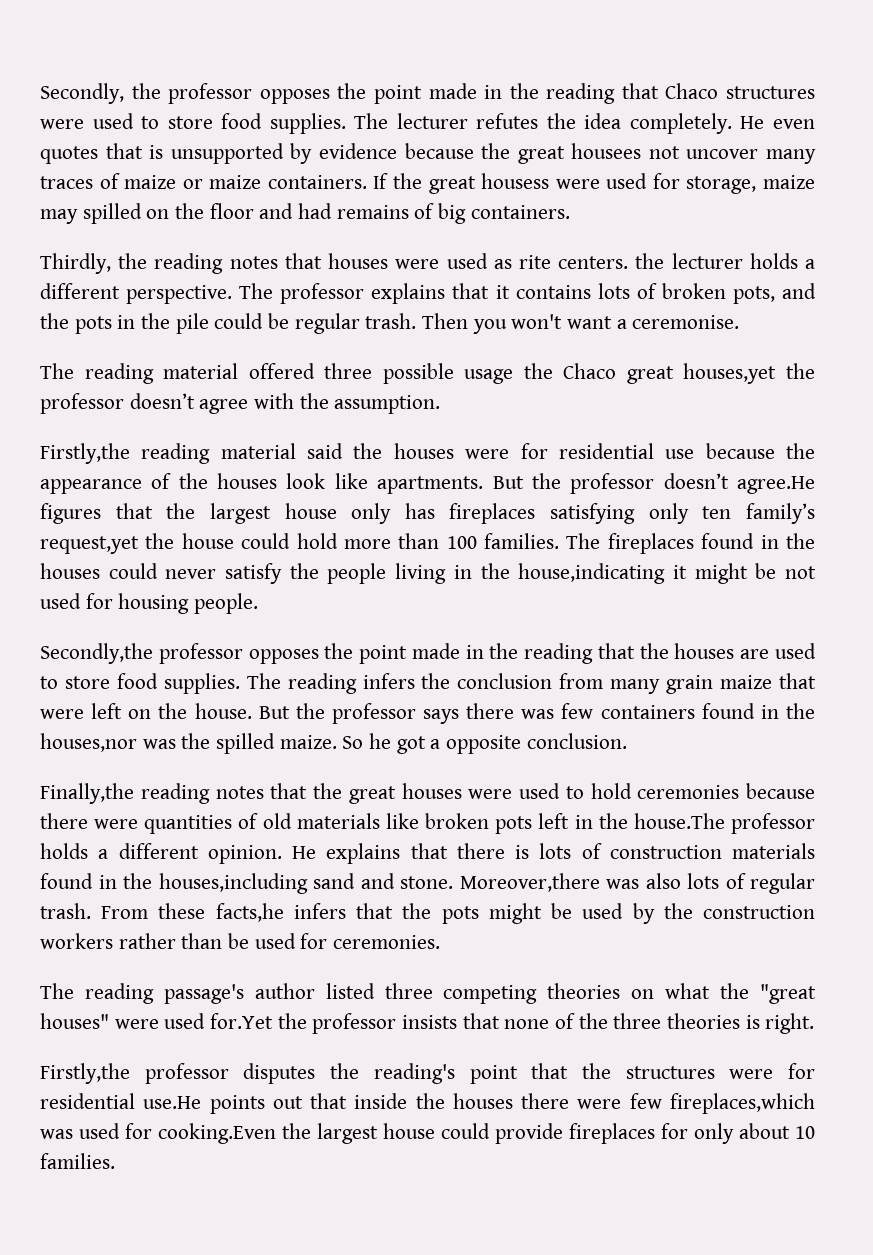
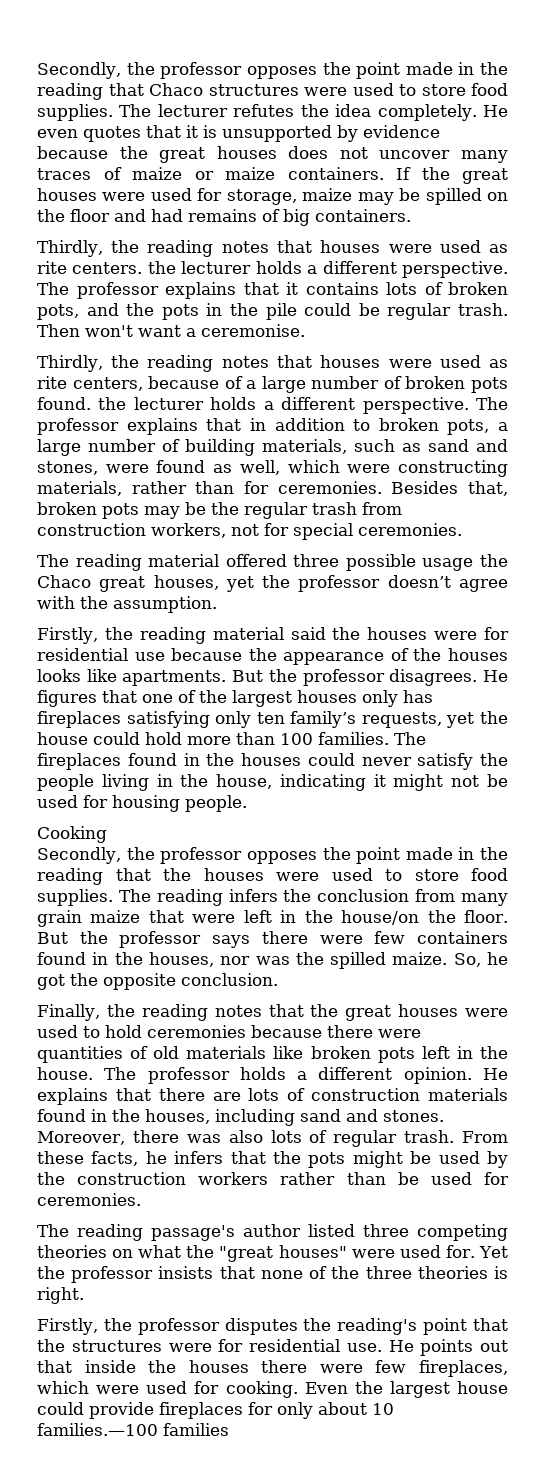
(143, 151) none -> [186,125,198,138] it
[571,143,642,159] housees -> [216,146,329,159] houses does
[481,173,550,189] housess -> [37,188,97,201] houses
(78, 216) none -> [399,188,421,201] be
[472,319,507,334] you -> (80, 330) none
(740, 322) none -> [37,355,508,372] [37,376,508,393] [37,397,508,414] [37,418,508,435] [37,439,508,456] [37,460,508,477] [37,481,508,496] [37,502,402,519] [37,523,462,540] // Thirdly, the reading notes that houses were used as rite centers, because of a large number of broken pots found. the lecturer holds a different perspective. The professor explains that in addition to broken pots, a large number of building materials, such as sand and stones, were found as well, which were constructing materials, rather than for ceremonies. Besides that, broken pots may be the regular trash from construction workers, not for special ceremonies.
[683,363,777,384] houses,yet -> [153,575,254,592] houses, yet
[40,443,130,464] Firstly,the -> [37,627,133,644] Firstly, the
[286,473,326,489] look -> [37,669,81,682] looks
[663,473,816,494] [40,503,337,524] doesn’t agree.He figures that the largest house -> [389,669,509,686] [37,690,357,707] disagrees. He figures that one of the largest houses
[40,536,139,554] request,yet -> [361,712,475,728] requests, yet
[518,563,816,584] house,indicating it might be not -> [216,774,508,791] house, indicating it might not be
[40,643,153,664] Secondly,the -> [37,826,107,843] [37,847,155,864] Cooking // Secondly, the
[740,649,770,659] are -> [276,872,319,881] were
[128,703,252,719] on the house. -> [280,910,509,925] in the house/on the floor.
[521,709,555,719] was -> [319,935,363,944] were
[40,733,137,752] houses,nor -> [148,952,251,967] houses, nor
[342,736,364,749] So -> [453,953,481,967] So,
[430,739,441,749] a -> [70,973,98,986] the
[40,783,134,804] Finally,the -> [37,1004,135,1021] Finally, the
[633,813,725,829] house.The -> [37,1067,137,1080] house. The
[515,845,529,859] is -> [212,1092,241,1101] are
[158,873,600,894] houses,including sand and stone. Moreover,there -> [145,1109,444,1126] [37,1130,179,1145] houses, including sand and stones. Moreover, there
[215,903,284,922] facts,he -> [91,1151,167,1166] facts, he
[210,1013,274,1029] for.Yet -> [445,1245,509,1258] for. Yet
[40,1063,130,1084] Firstly,the -> [37,1318,132,1335] Firstly, the
[143,1096,202,1109] use.He -> [346,1340,414,1352] use. He
[669,1093,815,1114] [40,1123,276,1144] fireplaces,which was used for cooking.Even -> [419,1360,508,1377] [37,1381,348,1398] fireplaces, which were used for cooking. Even
[40,1153,115,1169] families. -> [37,1423,229,1436] families.—100 families

